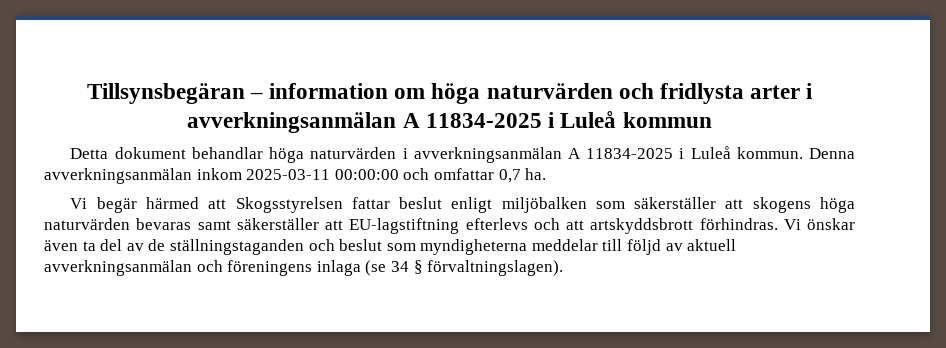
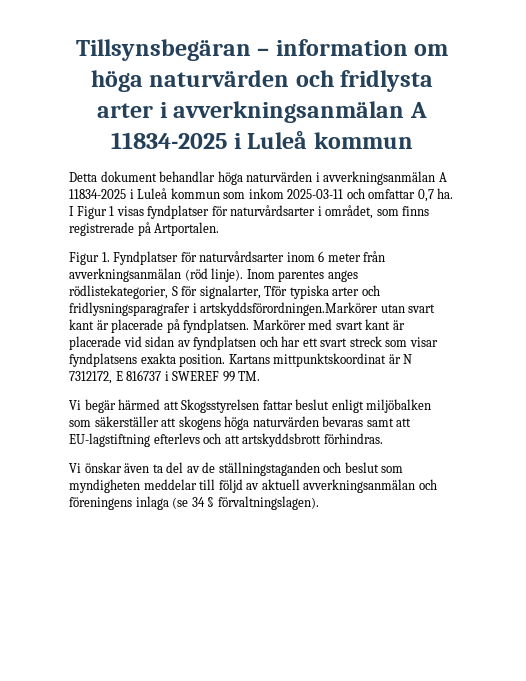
[736,147,856,159] [44,168,192,184] kommun. Denna avverkningsanmälan -> [170,188,246,199] kommun som
[334,169,399,180] 00:00:00 -> (344, 194) none
(547, 174) none -> [69,205,430,219] [69,222,220,236] [69,251,386,265] [69,268,358,282] [69,285,380,299] [69,302,436,316] [69,319,405,333] [69,336,438,350] [69,353,413,367] [69,370,261,384] I Figur 1 visas fyndplatser för naturvårdsarter i området, som finns registrerade på Artportalen. // Figur 1. Fyndplatser för naturvårdsarter inom 6 meter från avverkningsanmälan (röd linje). Inom parentes anges rödlistekategorier, S för signalarter, Tför typiska arter och fridlysningsparagrafer i artskyddsförordningen.Markörer utan svart kant är placerade på fyndplatsen. Markörer med svart kant är placerade vid sidan av fyndplatsen och har ett svart streck som visar fyndplatsens exakta position. Kartans mittpunktskoordinat är N 7312172, E 816737 i SWEREF 99 TM.
[236,218,319,230] säkerställer -> (394, 422) none
(778, 224) none -> (383, 438) //
[420,239,528,255] myndigheterna -> [69,479,140,493] myndigheten

